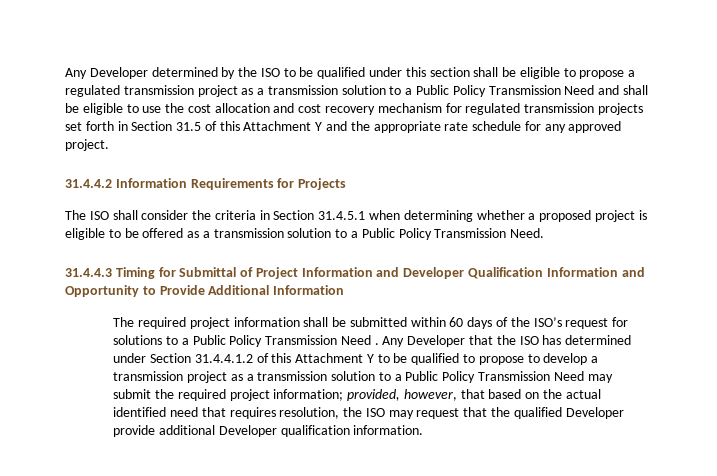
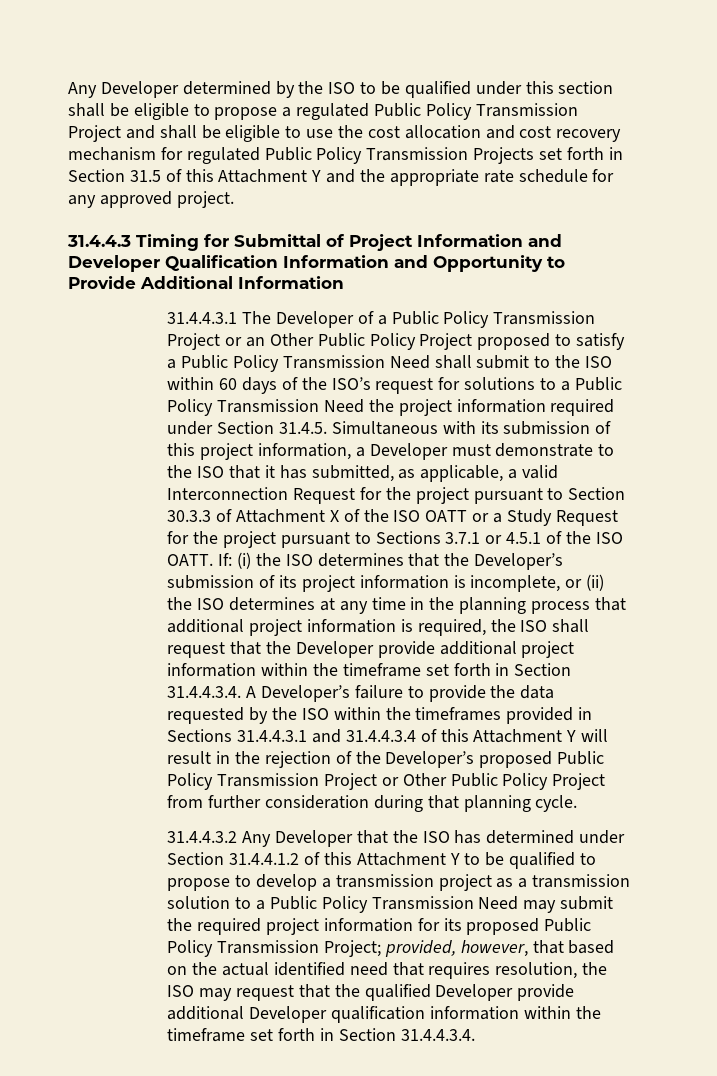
[123,85,595,97] transmission project as a transmission solution to a Public Policy Transmission Need -> [374,103,578,120] [68,125,121,142] Public Policy Transmission Project
[524,103,643,115] transmission projects -> [264,147,535,164] Public Policy Transmission Projects
[65,178,347,190] [65,210,647,222] [65,228,545,240] // 31.4.4.2 Information Requirements for Projects // The ISO shall consider the criteria in Section 31.4.5.1 when determining whether a proposed project is eligible to be offered as a transmission solution to a Public Policy Transmission Need. -> (234, 199) none
[113,317,407,329] The required project information shall be submitted -> [167,311,596,328] [167,333,626,350] [167,355,613,372] 31.4.4.3.1 The Developer of a Public Policy Transmission Project or an Other Public Policy Project proposed to satisfy a Public Policy Transmission Need shall submit to the ISO
[374,343,379,345] . -> [368,399,615,416] [167,421,612,435] [167,443,615,460] [167,465,559,482] [167,487,626,504] [167,509,618,526] [167,531,623,548] [167,552,564,570] [167,574,605,592] [167,597,626,614] [167,619,590,636] [167,641,575,658] [167,663,572,677] [167,685,555,702] [167,707,593,724] [167,729,609,743] [167,751,605,768] [167,773,606,790] [167,795,578,812] [167,831,238,843] the project information required under Section 31.4.5. Simultaneous with its submission of this project information, a Developer must demonstrate to the ISO that it has submitted, as applicable, a valid Interconnection Request for the project pursuant to Section 30.3.3 of Attachment X of the ISO OATT or a Study Request for the project pursuant to Sections 3.7.1 or 4.5.1 of the ISO OATT. If: (i) the ISO determines that the Developer’s submission of its project information is incomplete, or (ii) the ISO determines at any time in the planning process that additional project information is required, the ISO shall request that the Developer provide additional project information within the timeframe set forth in Section 31.4.4.3.4. A Developer’s failure to provide the data requested by the ISO within the timeframes provided in Sections 31.4.4.3.1 and 31.4.4.3.4 of this Attachment Y will result in the rejection of the Developer’s proposed Public Policy Transmission Project or Other Public Policy Project from further consideration during that planning cycle. // 31.4.4.3.2
[273,389,344,401] information; -> [323,918,592,935] [167,940,382,957] information for its proposed Public Policy Transmission Project;
[353,425,424,435] information. -> [429,1006,601,1020] [167,1028,475,1042] information within the timeframe set forth in Section 31.4.4.3.4.

